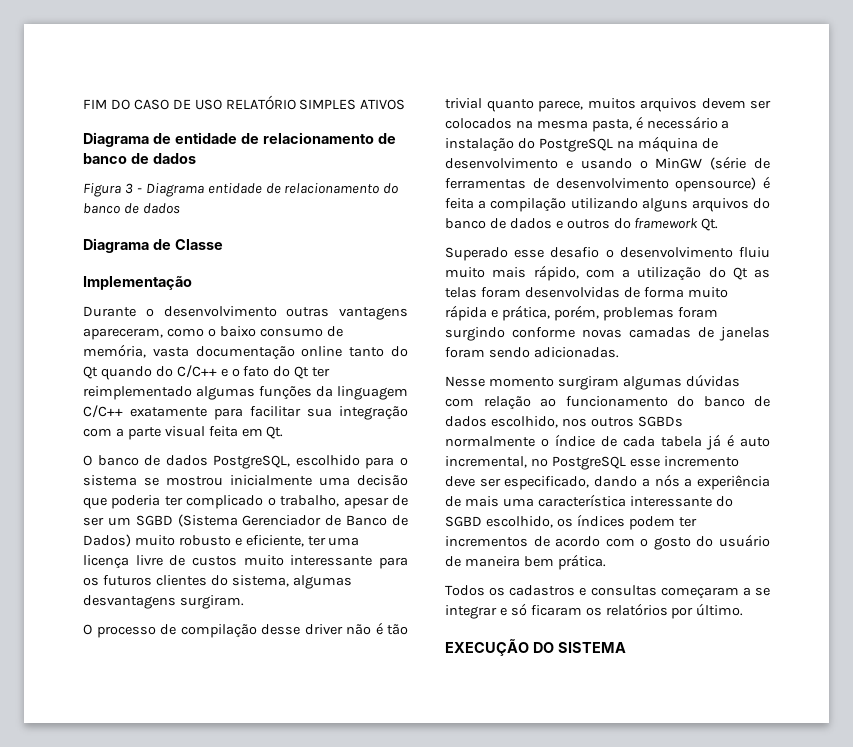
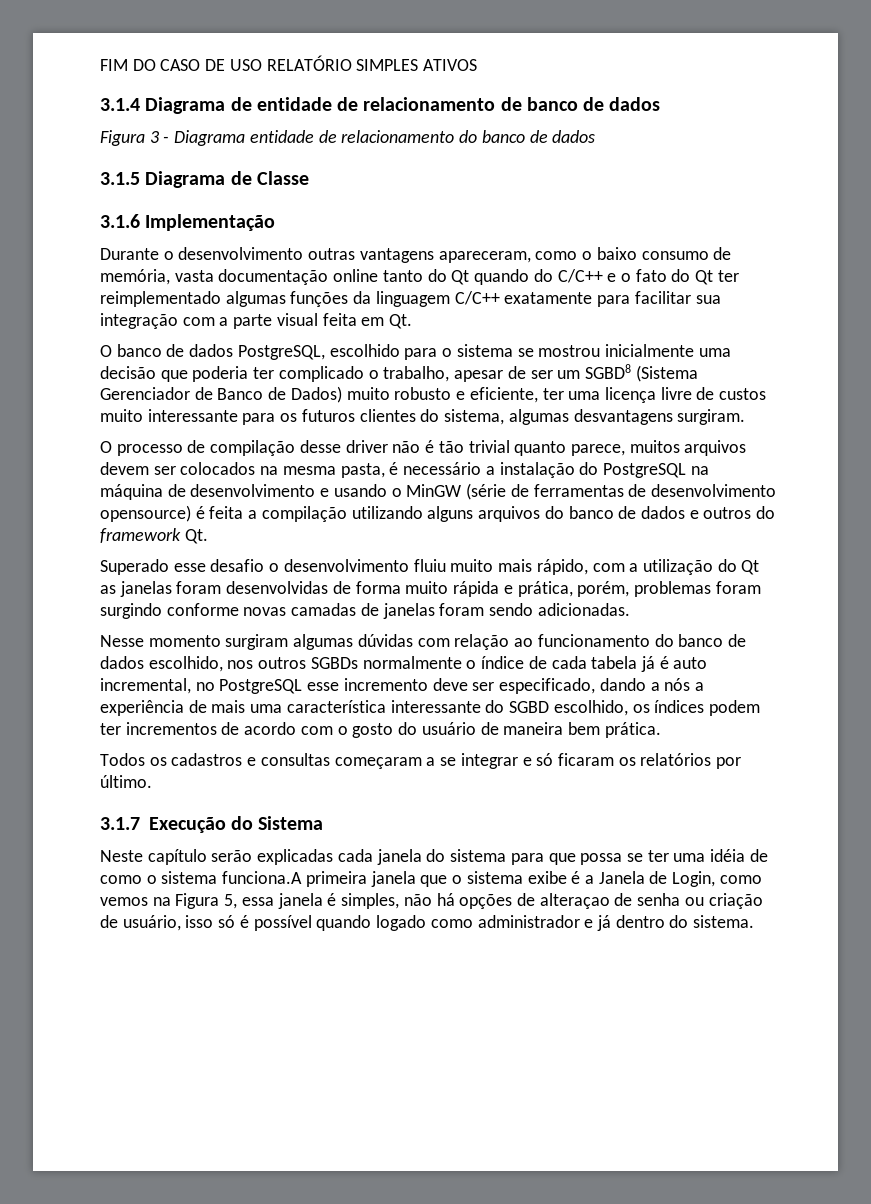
(406, 104) none -> [100,98,140,111] 3.1.4
(180, 208) none -> [100,172,140,185] 3.1.5
(223, 244) none -> [100,214,140,228] 3.1.6
[135,515,173,526] SGBD -> [584,364,631,379] SGBD8
[445,287,477,298] telas -> [119,581,172,597] janelas
[445,639,626,656] EXECUÇÃO DO SISTEMA -> [100,816,324,833] [100,849,768,865] [100,871,762,887] [100,893,763,909] [100,915,755,931] 3.1.7 Execução do Sistema // Neste capítulo serão explicadas cada janela do sistema para que possa se ter uma idéia de como o sistema funciona.A primeira janela que o sistema exibe é a Janela de Login, como vemos na Figura 5, essa janela é simples, não há opções de alteraçao de senha ou criação de usuário, isso só é possível quando logado como administrador e já dentro do sistema.

